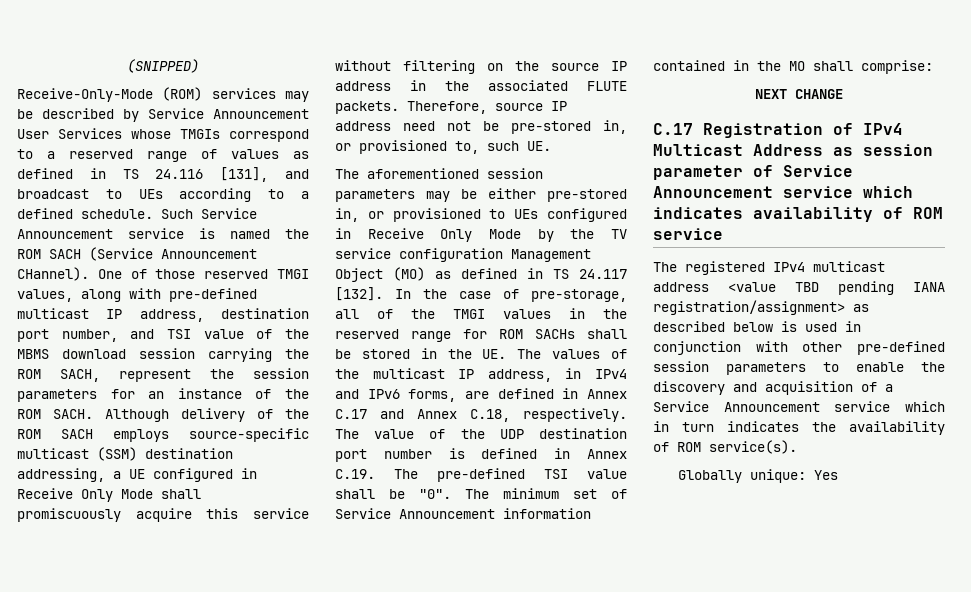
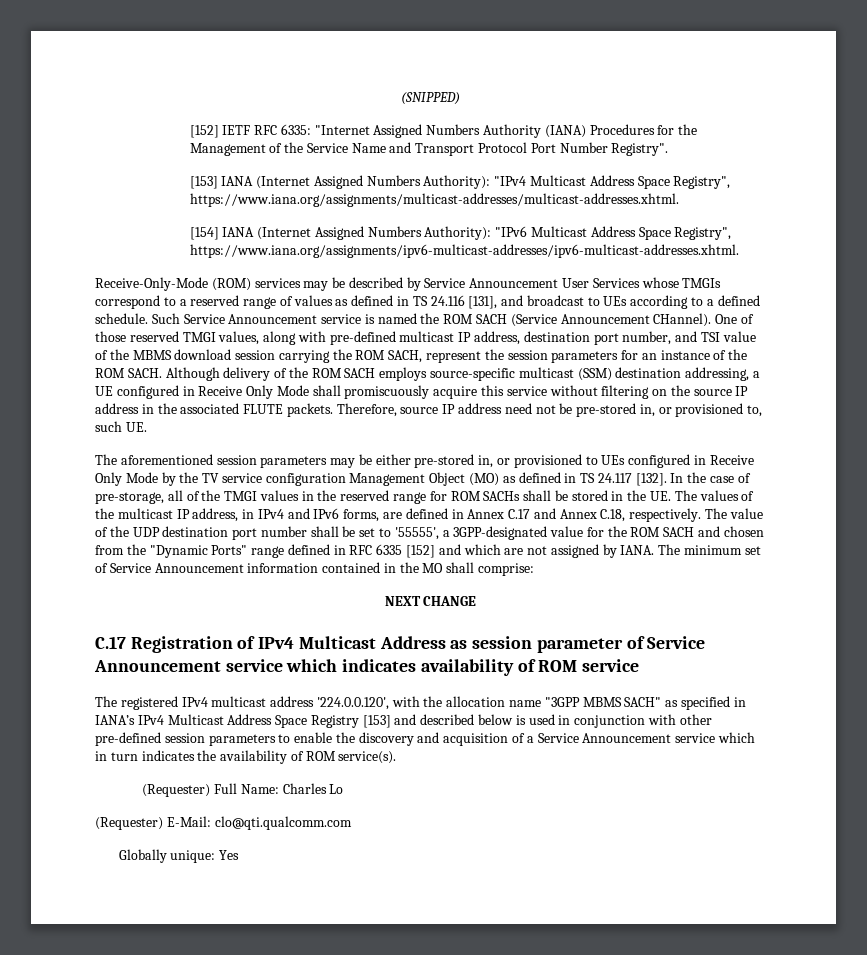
(199, 66) none -> [189,124,698,138] [189,142,669,156] [189,175,731,189] [189,193,679,207] [189,226,732,240] [189,244,739,258] // [152] IETF RFC 6335: "Internet Assigned Numbers Authority (IANA) Procedures for the Management of the Service Name and Transport Protocol Port Number Registry". // [153] IANA (Internet Assigned Numbers Authority): "IPv4 Multicast Address Space Registry", https://www.iana.org/assignments/multicast-addresses/multicast-addresses.xhtml. // [154] IANA (Internet Assigned Numbers Authority): "IPv6 Multicast Address Space Registry", https://www.iana.org/assignments/ipv6-multicast-addresses/ipv6-multicast-addresses.xhtml.
[448,448,627,459] [335,468,627,482] [335,489,451,499] is defined in Annex C.19. The pre-defined TSI value shall be "0". -> [310,526,764,540] [95,544,655,558] shall be set to '55555', a 3GPP-designated value for the ROM SACH and chosen from the "Dynamic Ports" range defined in RFC 6335 [152] and which are not assigned by IANA.
[728,281,945,295] [653,300,869,315] <value TBD pending IANA registration/assignment> as -> [316,696,746,710] [95,714,417,728] '224.0.0.120', with the allocation name "3GPP MBMS SACH" as specified in IANA’s IPv4 Multicast Address Space Registry [153] and
(797, 447) none -> [142,783,344,797] [95,816,352,830] // (Requester) Full Name: Charles Lo // (Requester) E-Mail: clo@qti.qualcomm.com

